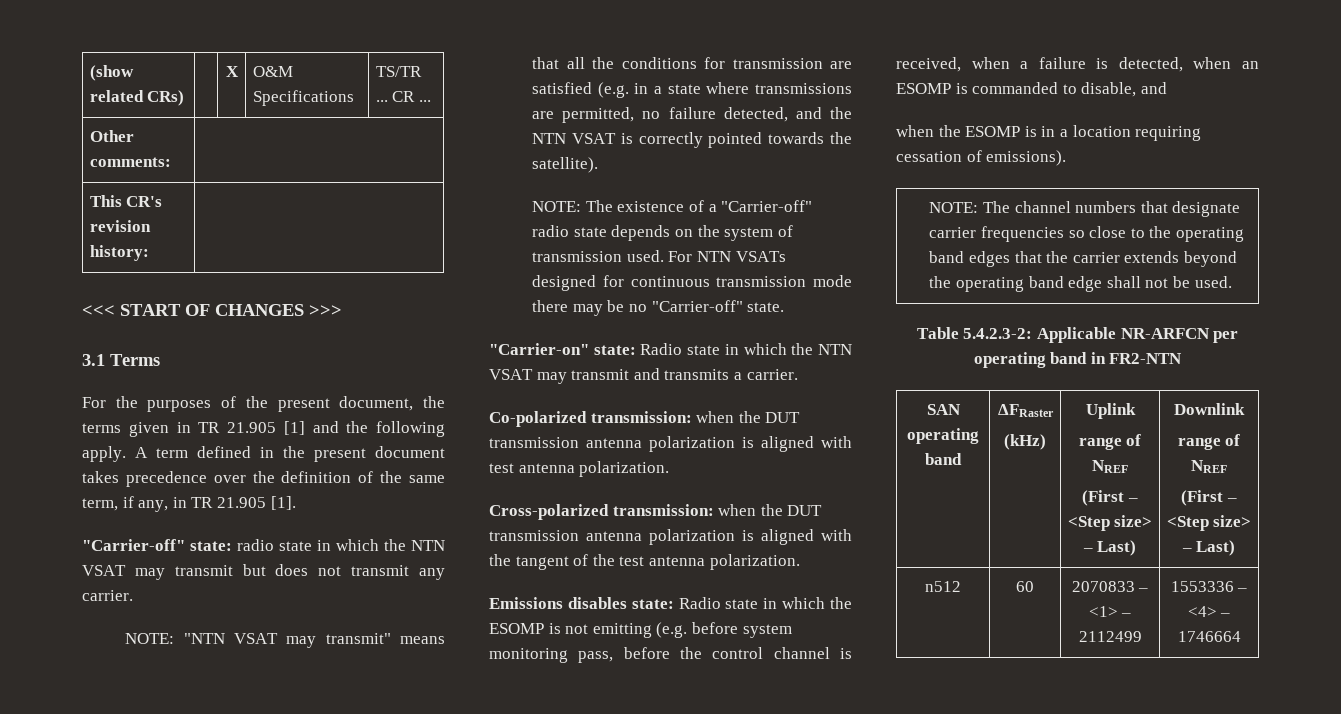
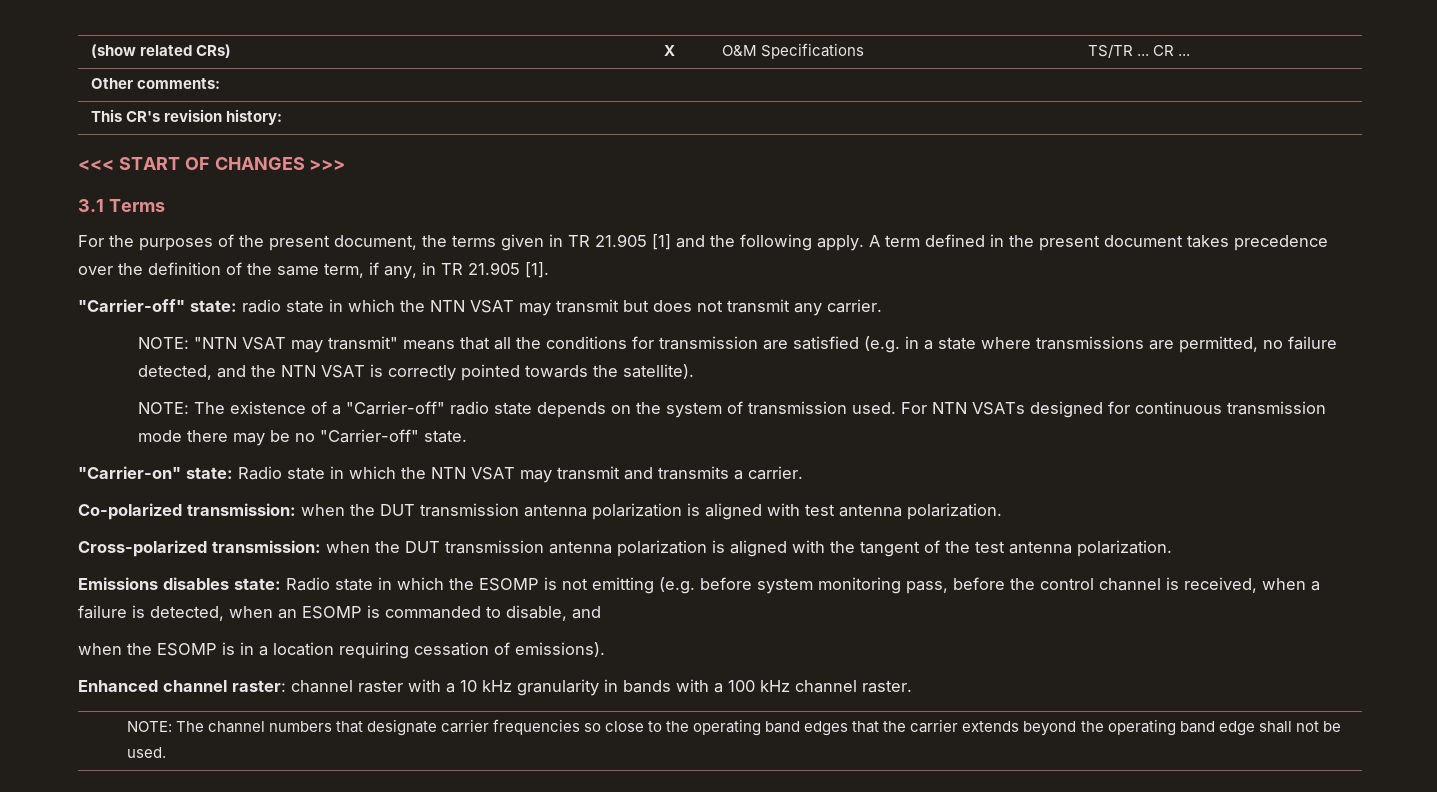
(1067, 158) none -> [78,679,912,696] // Enhanced channel raster: channel raster with a 10 kHz granularity in bands with a 100 kHz channel raster.
[916,327,1239,343] [973,352,1183,368] [926,404,961,415] [907,428,979,444] [925,453,962,465] [997,404,1054,417] [1004,434,1046,450] [1085,403,1136,419] [1078,434,1142,450] [1092,460,1128,473] [1082,490,1138,506] [1067,515,1153,531] [1082,540,1137,556] [1174,403,1245,415] [1177,434,1241,450] [1191,460,1227,473] [1181,490,1237,506] [1166,515,1252,531] [1181,540,1236,556] [925,581,961,592] [1016,581,1034,592] [1071,581,1149,592] [1088,606,1132,617] [1078,631,1142,642] [1170,581,1248,592] [1187,606,1231,617] [1177,631,1241,642] // Table 5.4.2.3-2: Applicable NR-ARFCN per operating band in FR2-NTN // SAN operating band | ΔFRaster // (kHz) | Uplink // range of NREF // (First – <Step size> – Last) | Downlink // range of NREF // (First – <Step size> – Last) // n512 | 60 | 2070833 – <1> – 2112499 | 1553336 – <4> – 1746664 -> (166, 752) none

